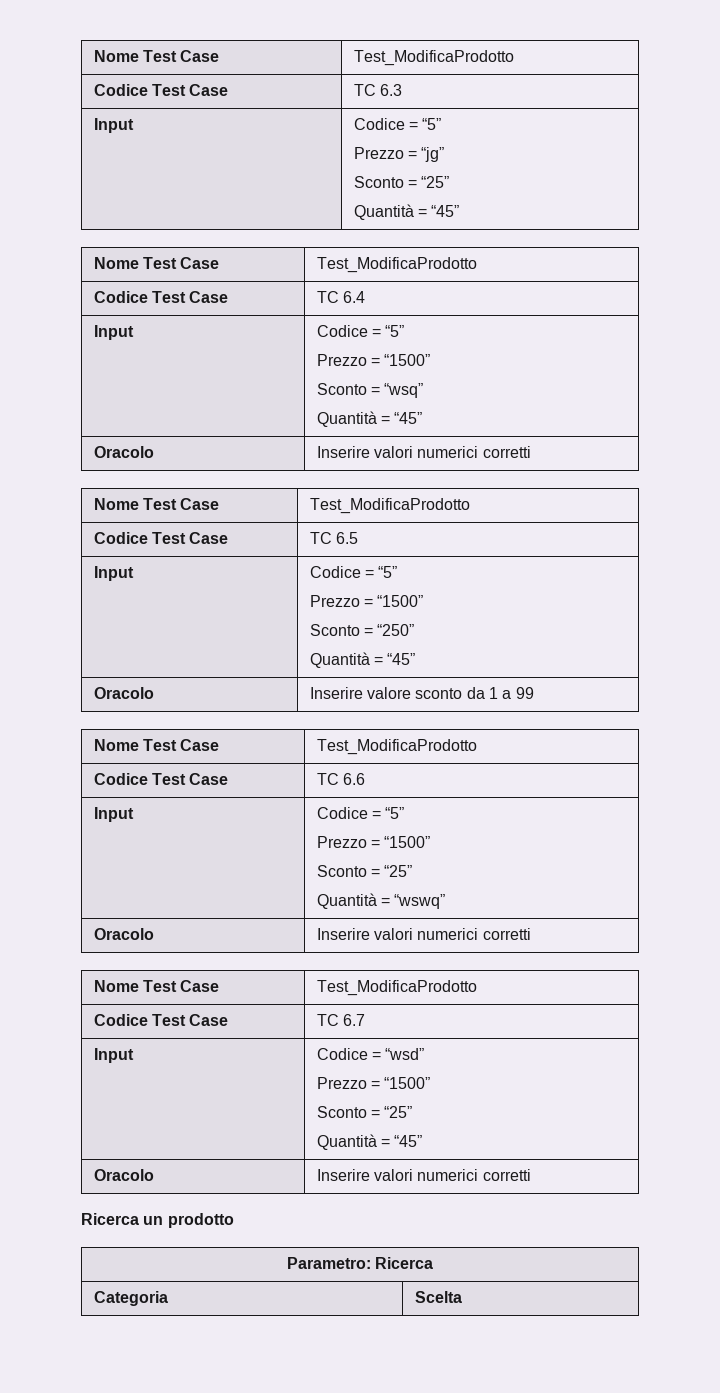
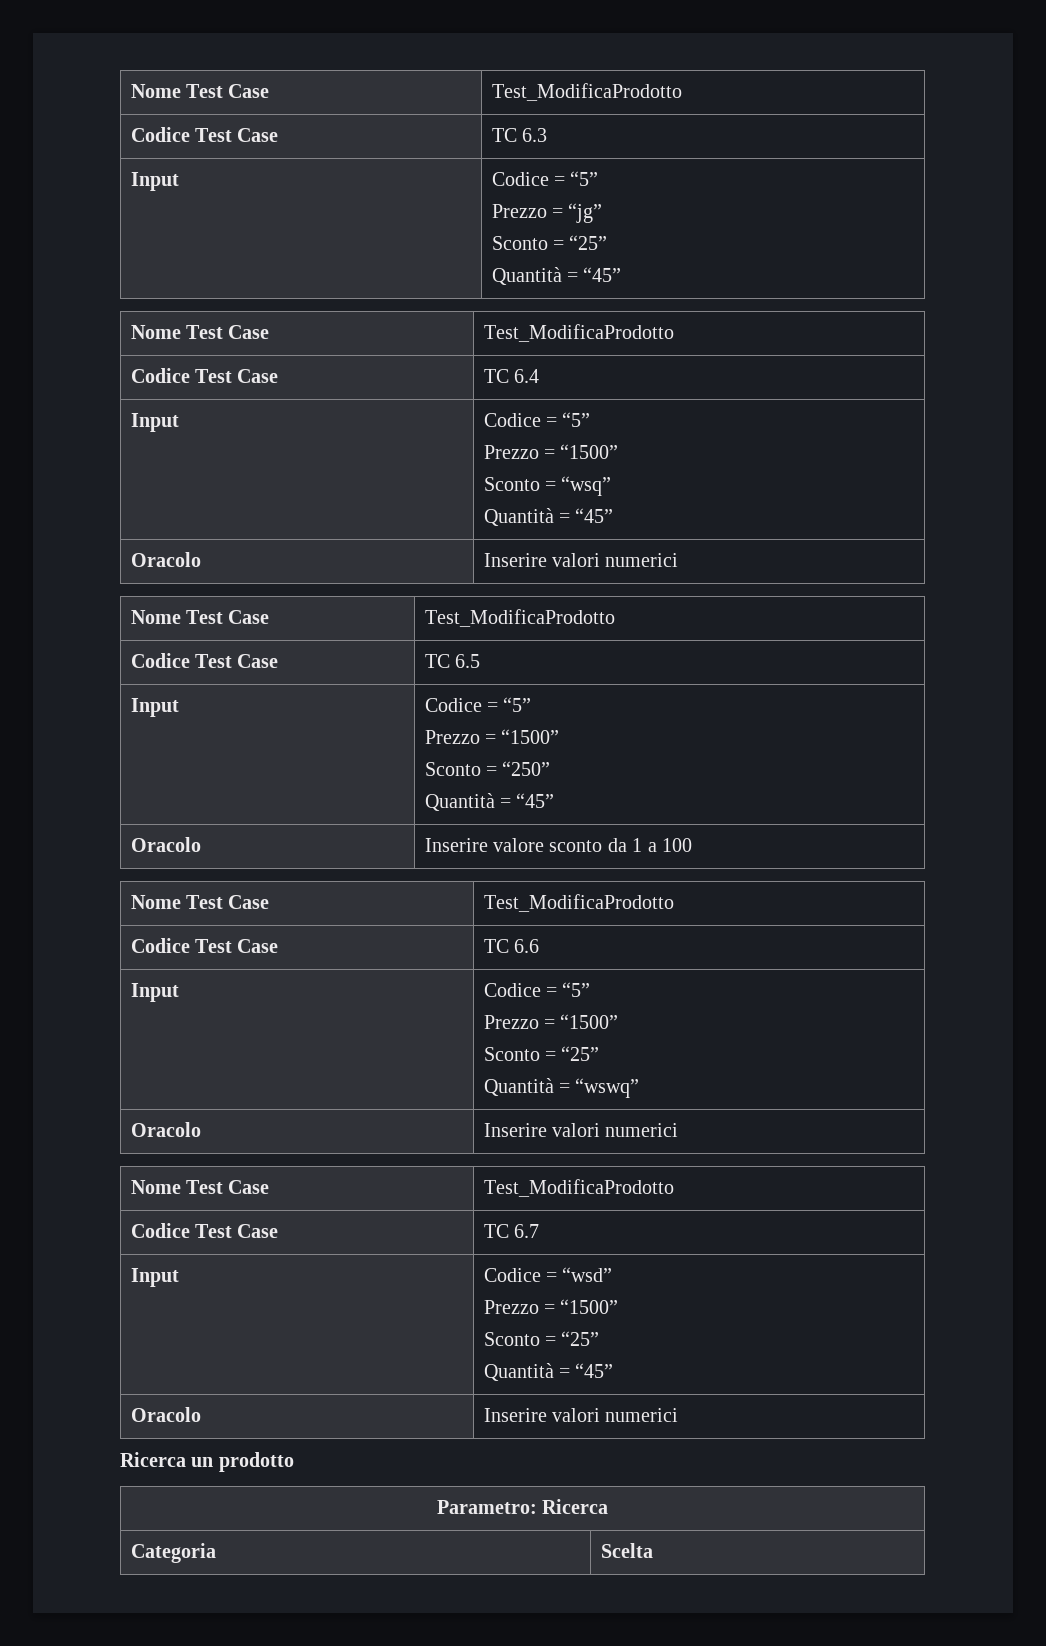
[482,446,531,458] corretti -> (679, 560) none
[515,687,534,699] 99 -> [661,838,692,852] 100
[482,928,531,940] corretti -> (679, 1130) none
[482,1169,531,1181] corretti -> (679, 1415) none

